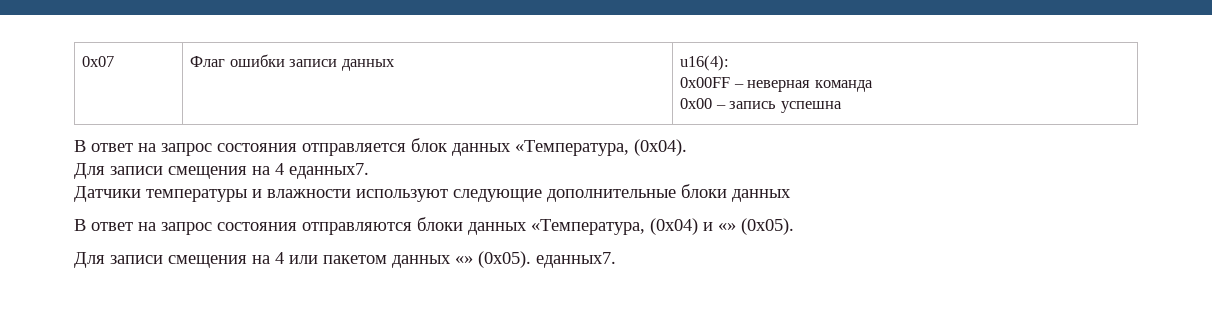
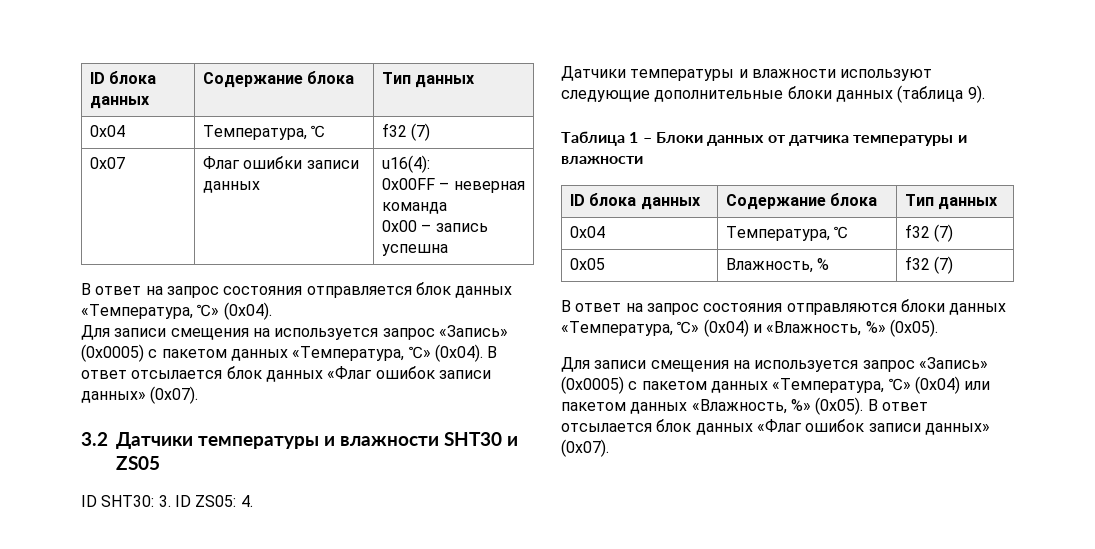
(82, 61) none -> [90,71,157,84] [90,96,151,109] [203,71,355,88] [382,72,476,88] [90,125,126,137] [203,125,326,140] [382,123,431,141] ID блока данных | Содержание блока | Тип данных // 0x04 | Температура, ℃ | f32 (7) //
(629, 148) none -> [197,304,220,317] ℃»
[275,163,369,179] 4 еданных7. -> [274,325,508,340] [81,344,498,362] [81,366,491,382] [81,386,199,404] [81,432,518,449] [116,456,160,470] [81,495,253,507] используется запрос «Запись» (0x0005) c пакетом данных «Температура, ℃» (0x04). В ответ отсылается блок данных «Флаг ошибок записи данных» (0x07). // 3.2 Датчики температуры и влажности SHT30 и ZS05 // ID SHT30: 3. ID ZS05: 4.
(791, 195) none -> [897,85,985,103] [561,131,967,146] [561,156,643,164] [570,193,701,210] [726,193,878,210] [905,194,999,210] [570,226,606,238] [726,226,849,241] [905,224,954,242] [570,258,606,270] [726,258,830,273] [905,256,954,274] (таблица 9). // Таблица 1 – Блоки данных от датчика температуры и влажности // ID блока данных | Содержание блока | Тип данных // 0x04 | Температура, ℃ | f32 (7) // 0x05 | Влажность, % | f32 (7)
(645, 227) none -> [677,321,700,334] ℃»
[718,223,736,231] «» -> [766,321,886,336] «Влажность, %»
[275,251,616,268] 4 или пакетом данных «» (0x05). еданных7. -> [754,357,988,372] [561,376,991,394] [561,397,928,415] [561,419,990,435] [561,439,609,457] используется запрос «Запись» (0x0005) c пакетом данных «Температура, ℃» (0x04) или пакетом данных «Влажность, %» (0x05). В ответ отсылается блок данных «Флаг ошибок записи данных» (0x07).

